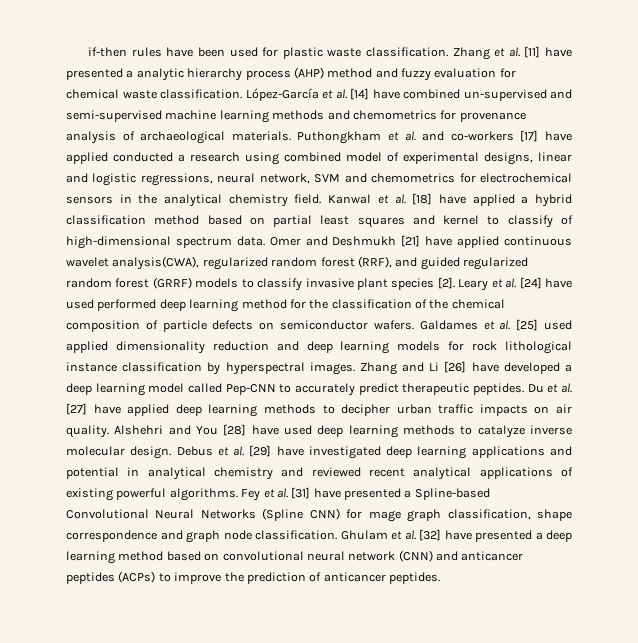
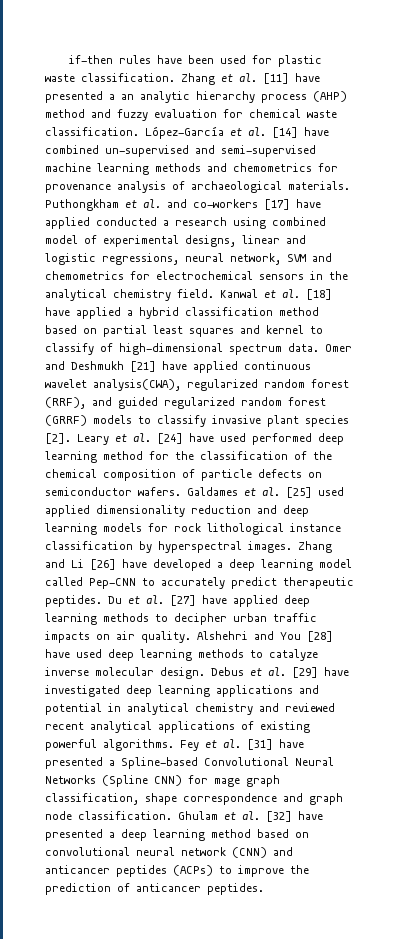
(134, 74) none -> [121,94,134,100] an

